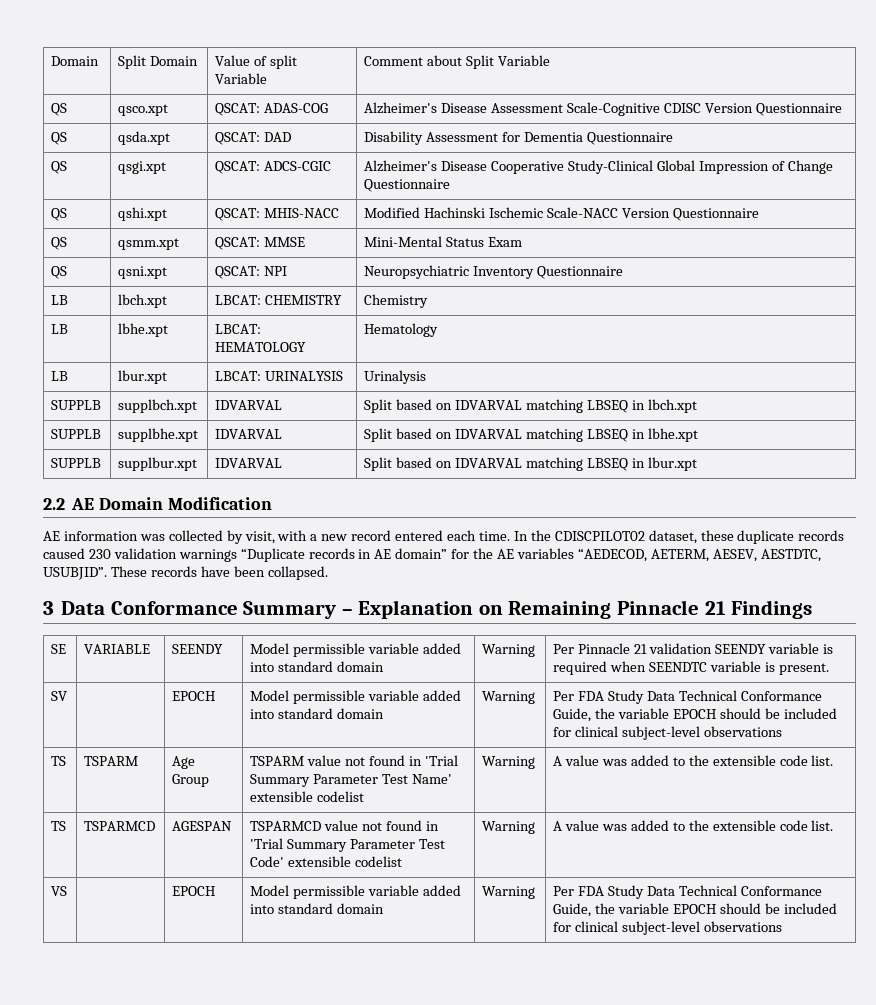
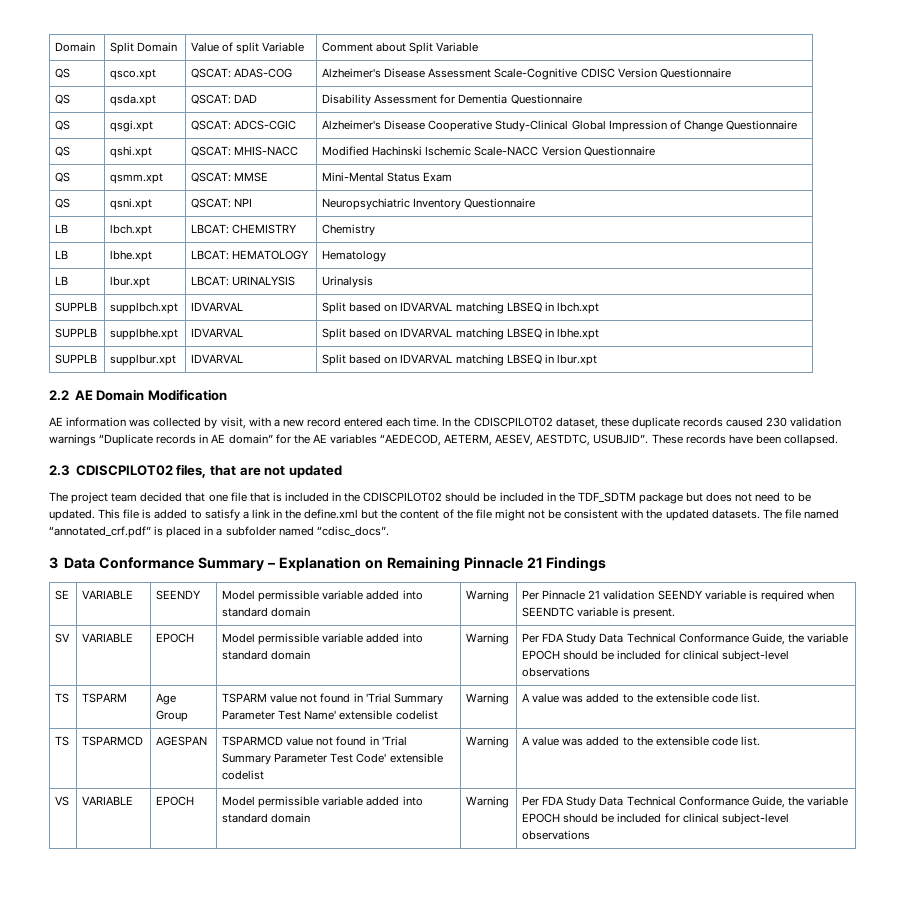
(328, 573) none -> [49,464,342,478] [49,492,811,504] [49,509,839,521] [49,526,389,538] // 2.3 CDISCPILOT02 files, that are not updated // The project team decided that one file that is included in the CDISCPILOT02 should be included in the TDF_SDTM package but does not need to be updated. This file is added to satisfy a link in the define.xml but the content of the file might not be consistent with the updated datasets. The file named “annotated_crf.pdf” is placed in a subfolder named “cdisc_docs”.
(68, 696) none -> [82,633,134,642] VARIABLE
(68, 891) none -> [82,796,134,805] VARIABLE

